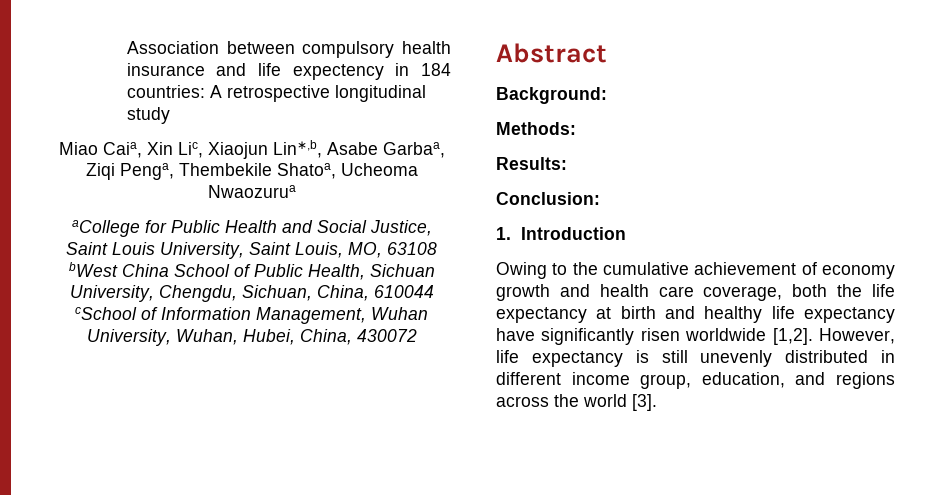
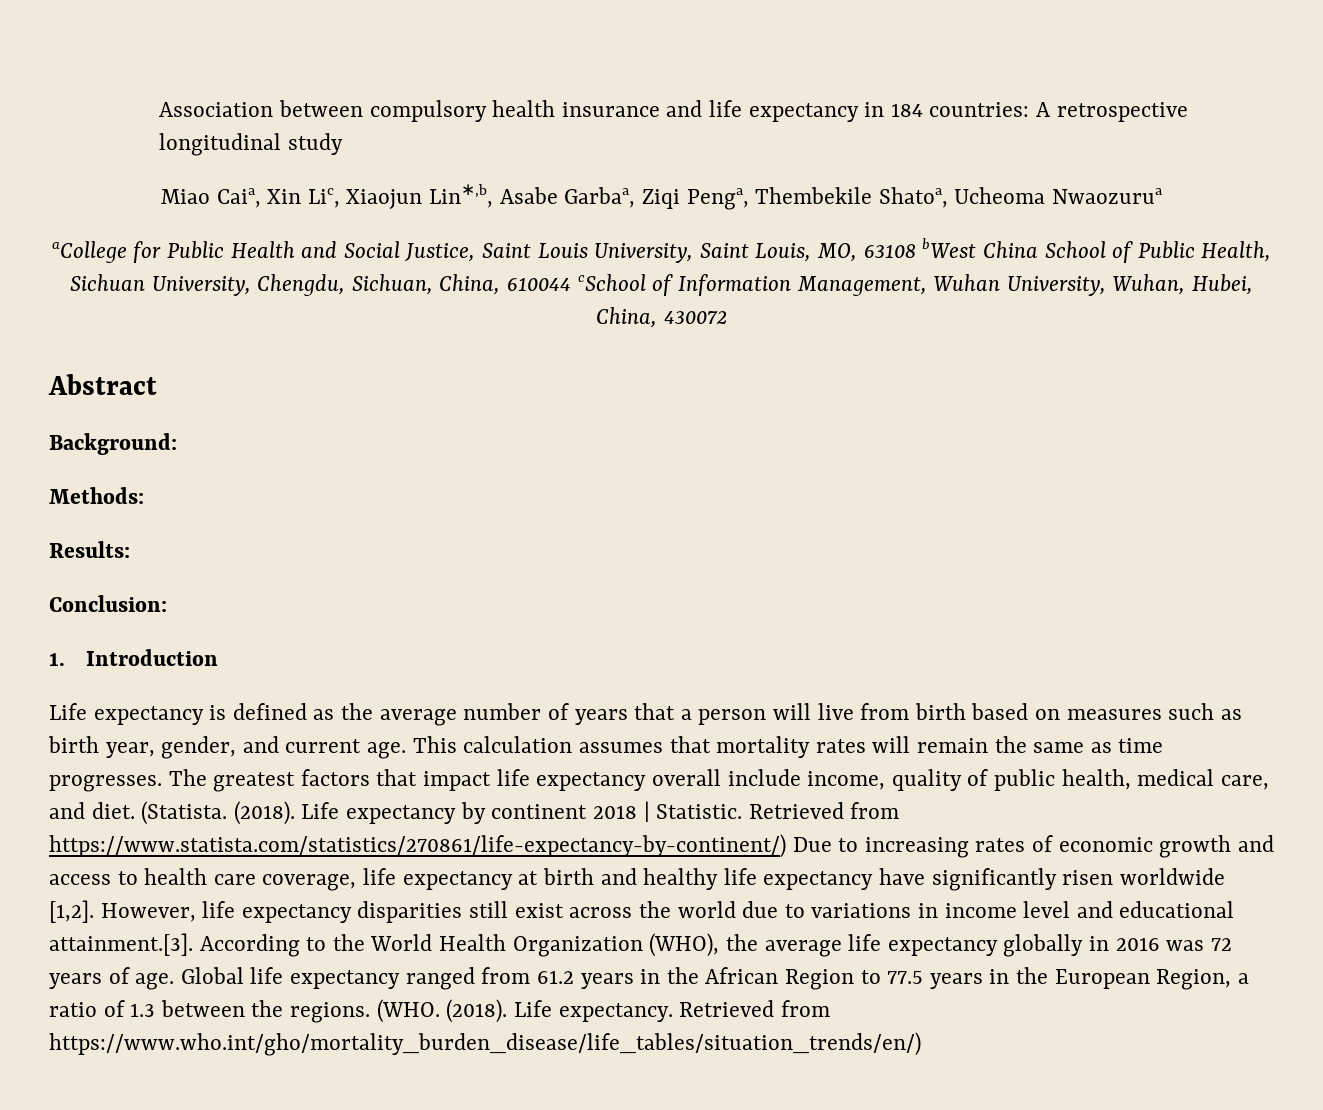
[292,64,384,80] expectency -> [748,103,859,122] expectancy
[496,262,895,279] [496,284,590,301] Owing to the cumulative achievement of economy growth and -> [49,703,1242,726] [48,736,1164,759] [49,769,1269,792] [49,801,900,825] [49,834,1274,858] [49,871,138,885] Life expectancy is defined as the average number of years that a person will live from birth based on measures such as birth year, gender, and current age. This calculation assumes that mortality rates will remain the same as time progresses. The greatest factors that impact life expectancy overall include income, quality of public health, medical care, and diet. (Statista. (2018). Life expectancy by continent 2018 | Statistic. Retrieved from https://www.statista.com/statistics/270861/life-expectancy-by-continent/) Due to increasing rates of economic growth and access to
[792,284,863,297] both the -> (357, 882) none
[635,350,895,367] [496,372,895,389] [496,394,657,411] is still unevenly distributed in different income group, education, and regions across the world [3]. -> [357,901,1235,923] [49,933,1232,957] [49,967,1249,990] [49,999,830,1023] [49,1032,921,1056] disparities still exist across the world due to variations in income level and educational attainment.[3]. According to the World Health Organization (WHO), the average life expectancy globally in 2016 was 72 years of age. Global life expectancy ranged from 61.2 years in the African Region to 77.5 years in the European Region, a ratio of 1.3 between the regions. (WHO. (2018). Life expectancy. Retrieved from https://www.who.int/gho/mortality_burden_disease/life_tables/situation_trends/en/)

